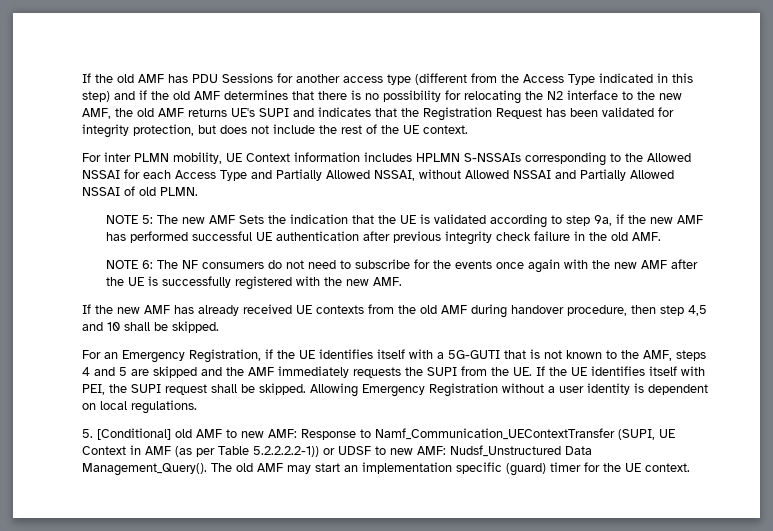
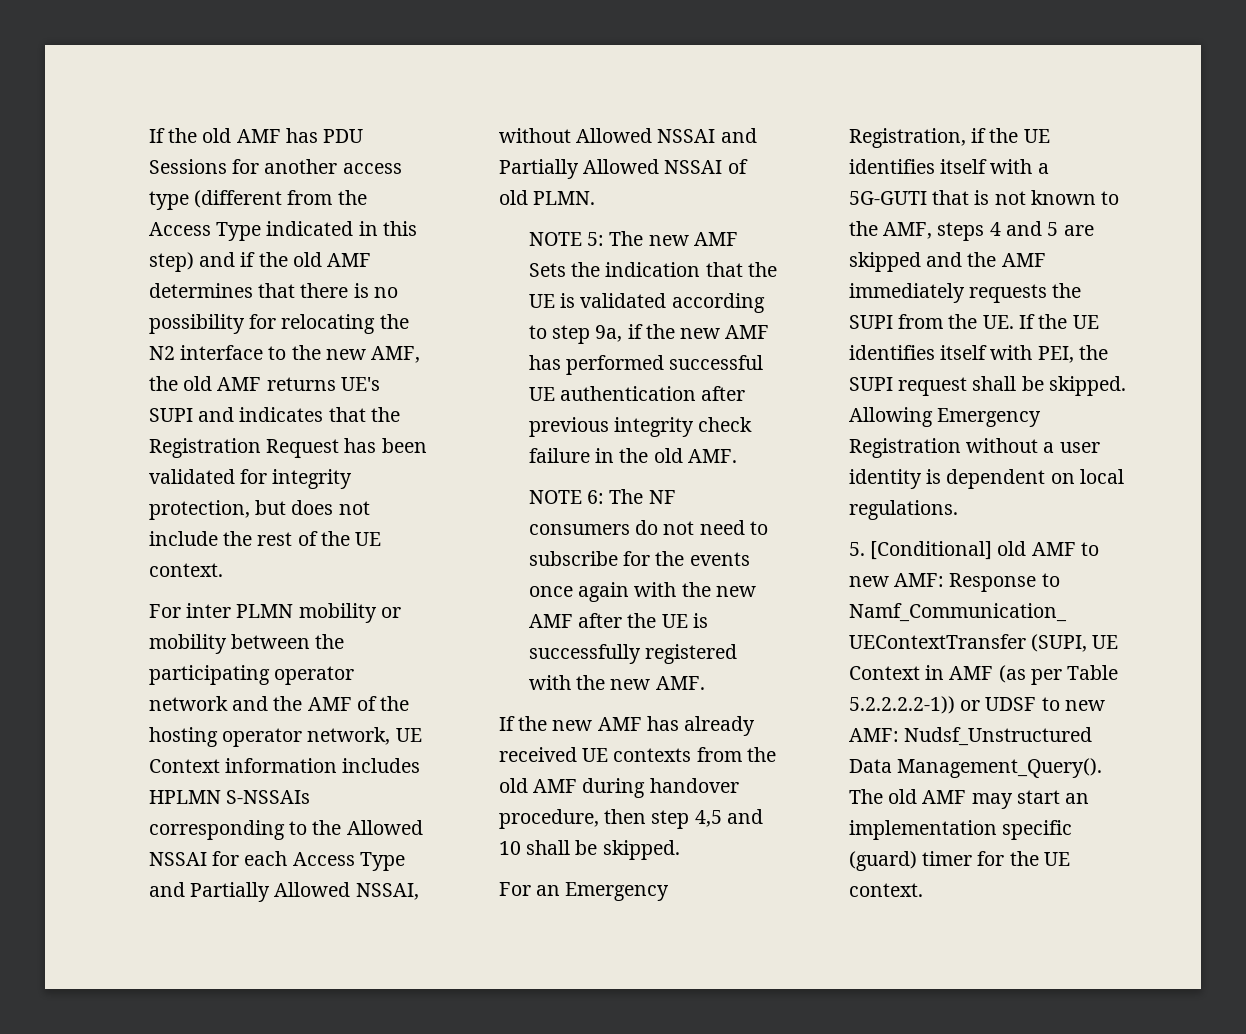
[173,152,223,164] mobility, -> [298,603,401,623] [148,634,345,654] [148,665,355,685] [148,696,410,711] [148,727,391,747] mobility or mobility between the participating operator network and the AMF of the hosting operator network,

